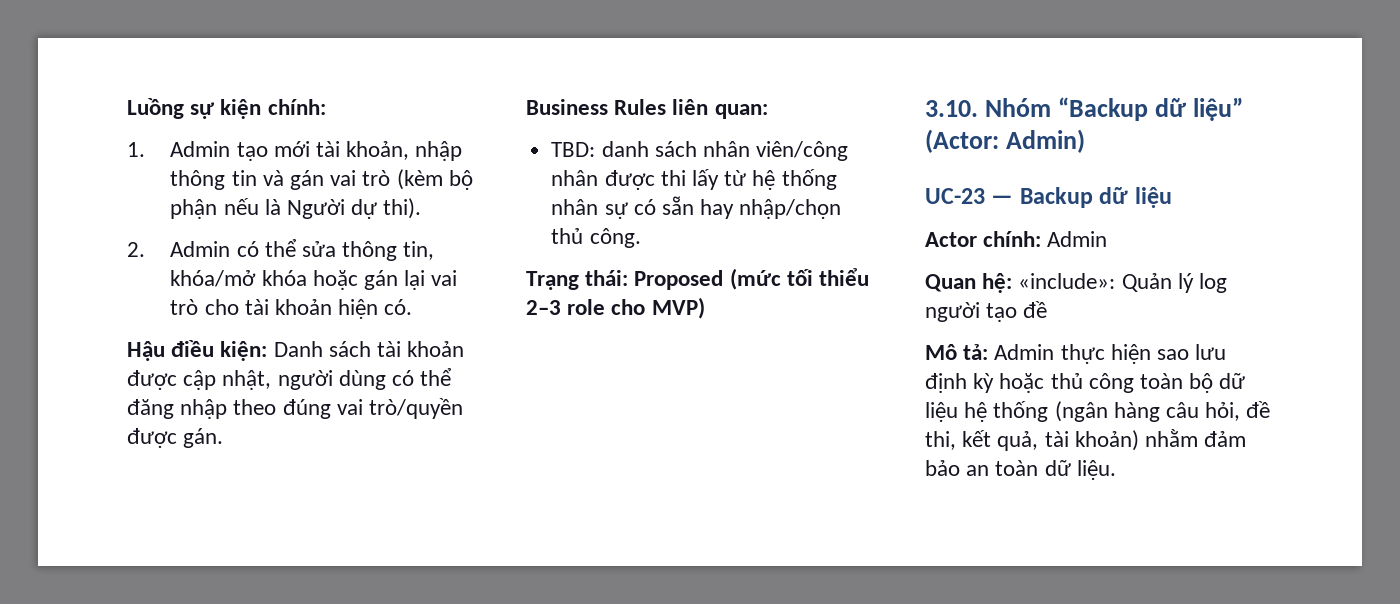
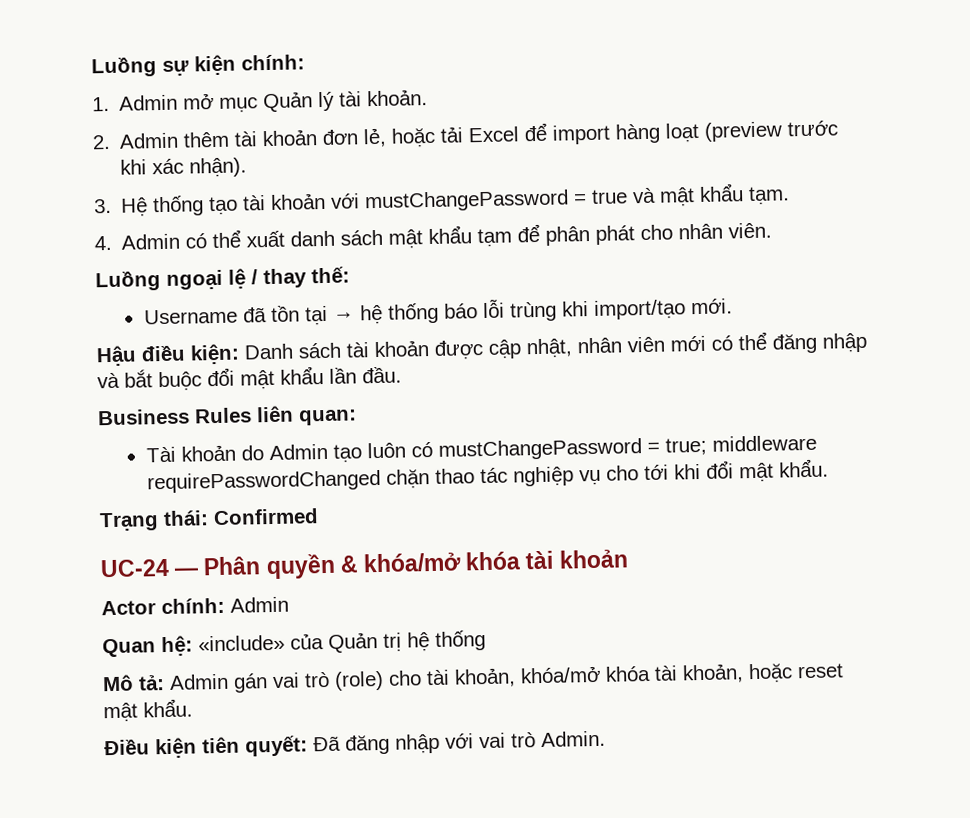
[236,141,463,161] [170,169,473,190] [170,198,422,219] [127,239,435,261] [170,270,458,290] [170,299,413,319] tạo mới tài khoản, nhập thông tin và gán vai trò (kèm bộ phận nếu là Người dự thi). // 2. Admin có thể sửa thông tin, khóa/mở khóa hoặc gán lại vai trò cho tài khoản hiện có. -> [183,89,429,113] [92,120,839,150] [120,157,248,178] [94,183,791,217] [94,222,773,251] [95,266,350,292] [143,298,733,326] mở mục Quản lý tài khoản. // 2. Admin thêm tài khoản đơn lẻ, hoặc tải Excel để import hàng loạt (preview trước khi xác nhận). // 3. Hệ thống tạo tài khoản với mustChangePassword = true và mật khẩu tạm. // 4. Admin có thể xuất danh sách mật khẩu tạm để phân phát cho nhân viên. // Luồng ngoại lệ / thay thế: // Username đã tồn tại → hệ thống báo lỗi trùng khi import/tạo mới.
[277,370,386,390] người dùng -> [577,335,706,354] nhân viên mới
[233,398,464,419] [127,428,224,448] [526,99,768,119] [551,141,849,161] [551,169,837,190] [551,196,842,219] [551,228,641,248] [526,268,870,290] [526,297,705,319] [925,97,1243,121] [925,129,1085,153] [925,187,1172,208] theo đúng vai trò/quyền được gán. // Business Rules liên quan: // TBD: danh sách nhân viên/công nhân được thi lấy từ hệ thống nhân sự có sẵn hay nhập/chọn thủ công. // Trạng thái: Proposed (mức tối thiểu 2–3 role cho MVP) // 3.10. Nhóm “Backup dữ liệu” (Actor: Admin) // UC-23 — Backup dữ liệu -> [97,366,402,392] [97,405,357,426] [145,434,817,463] [146,458,829,494] [99,508,319,532] [100,549,628,580] và bắt buộc đổi mật khẩu lần đầu. // Business Rules liên quan: // Tài khoản do Admin tạo luôn có mustChangePassword = true; middleware requirePasswordChanged chặn thao tác nghiệp vụ cho tới khi đổi mật khẩu. // Trạng thái: Confirmed // UC-24 — Phân quyền & khóa/mở khóa tài khoản
[1018,273,1228,293] [925,301,1048,322] [925,344,1227,364] [925,373,1246,393] [925,401,1271,422] [925,429,1247,451] [925,460,1116,480] «include»: Quản lý log người tạo đề // Mô tả: Admin thực hiện sao lưu định kỳ hoặc thủ công toàn bộ dữ liệu hệ thống (ngân hàng câu hỏi, đề thi, kết quả, tài khoản) nhằm đảm bảo an toàn dữ liệu. -> [198,630,486,653] [102,663,844,693] [103,698,193,723] [104,730,606,759] «include» của Quản trị hệ thống // Mô tả: Admin gán vai trò (role) cho tài khoản, khóa/mở khóa tài khoản, hoặc reset mật khẩu. // Điều kiện tiên quyết: Đã đăng nhập với vai trò Admin.

